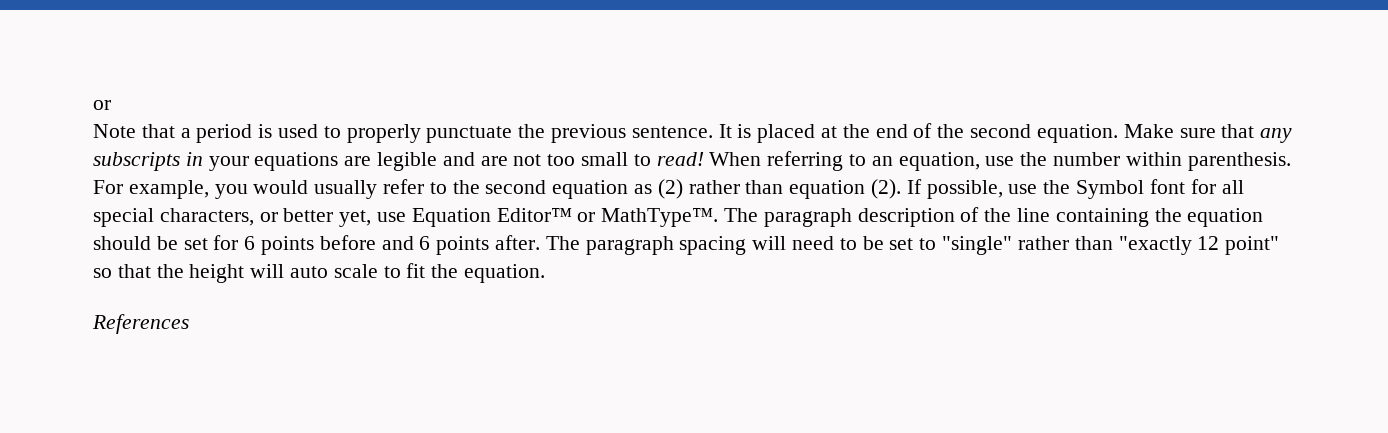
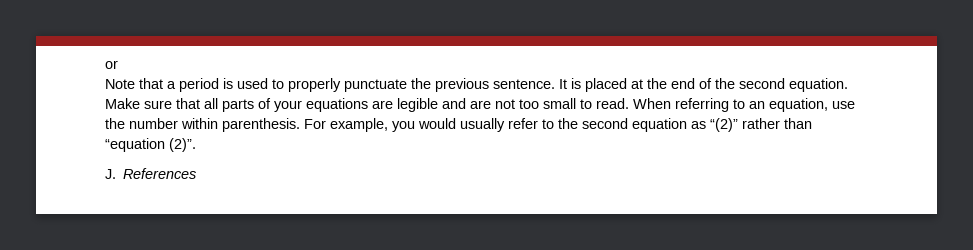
[1260,128,1293,143] [93,152,203,171] any subscripts in -> [204,98,271,112] all parts of
[656,152,704,166] read! -> [596,98,629,109] read.
[657,179,1244,199] [93,207,1264,227] [93,235,1280,255] [93,263,546,283] (2) rather than equation (2). If possible, use the Symbol font for all special characters, or better yet, use Equation Editor™ or MathType™. The paragraph description of the line containing the equation should be set for 6 points before and 6 points after. The paragraph spacing will need to be set to "single" rather than "exactly 12 point" so that the height will auto scale to fit the equation. // -> [710,118,812,132] [105,138,196,152] [105,169,116,179] “(2)” rather than “equation (2)”. // J.

